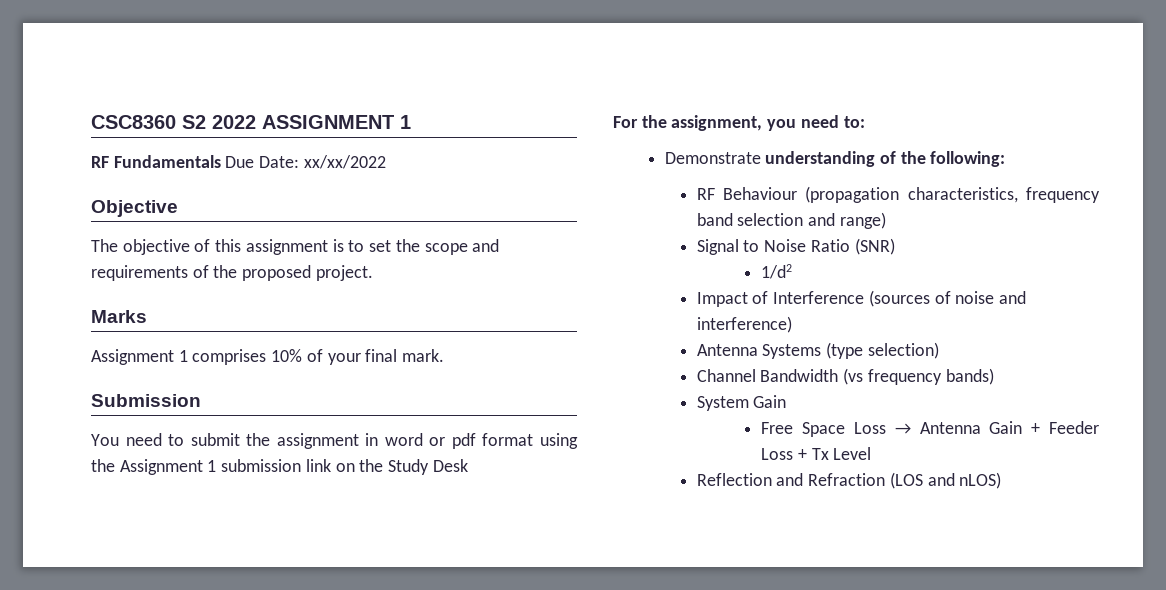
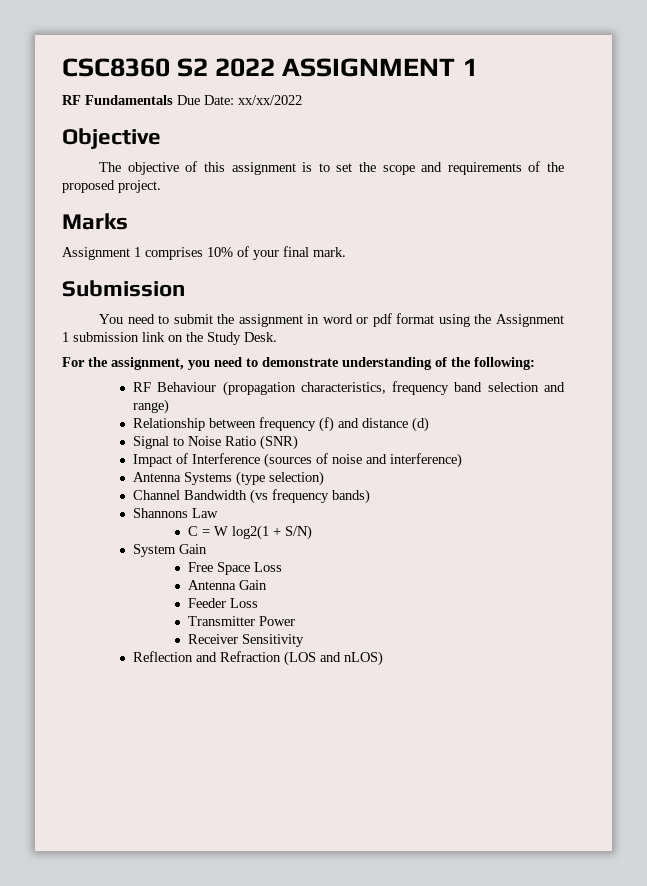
[432,459,468,472] Desk -> [244,332,277,342] Desk.
[843,116,865,128] [664,152,761,164] to: // Demonstrate -> [246,357,339,367] to demonstrate
(886, 220) none -> [133,417,430,432] // Relationship between frequency (f) and distance (d)
[761,264,793,279] // 1/d2 -> (299, 442) none
(994, 376) none -> [133,508,219,518] [188,525,313,540] // Shannons Law // C = W log2(1 + S/N)
[894,423,911,434] → -> (283, 567) //
[1031,423,1041,434] + -> (268, 585) //
[797,447,872,460] + Tx Level -> [188,616,296,626] [188,634,305,647] // Transmitter Power // Receiver Sensitivity

